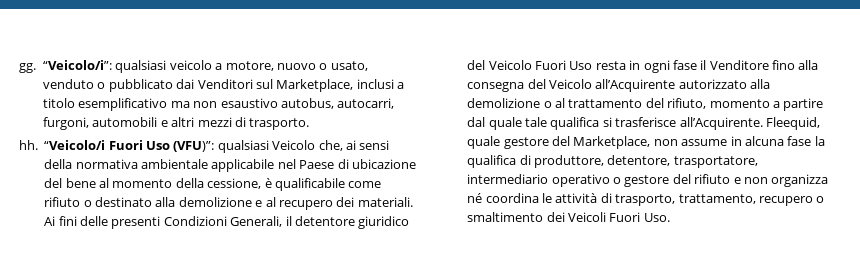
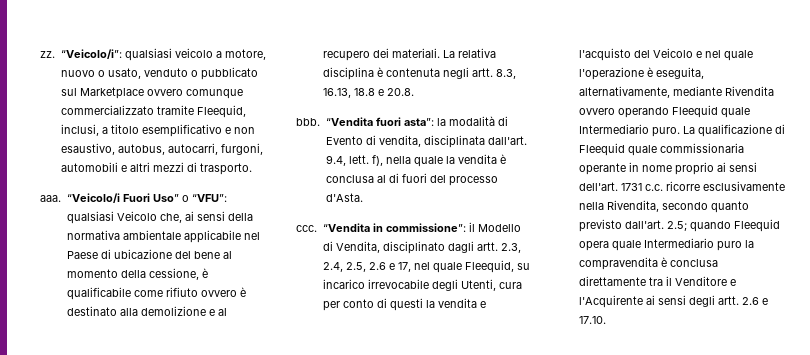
[19,63,36,73] gg. -> [40,51,55,58] zz.
[176,79,405,92] [43,98,278,111] dai Venditori sul Marketplace, inclusi a titolo esemplificativo ma non esaustivo -> [60,87,243,99] [60,105,246,118] [60,124,255,137] [60,143,115,155] sul Marketplace ovvero comunque commercializzato tramite Fleequid, inclusi, a titolo esemplificativo e non esaustivo,
[19,140,38,150] hh. -> [40,195,61,202] aaa.
[146,141,215,152] Uso (VFU)”: -> [152,194,227,202] Uso” o “VFU”:
[83,200,92,207] o -> [200,287,246,297] ovvero è
[44,216,410,229] [467,60,819,73] [467,79,771,92] [467,98,824,111] [467,117,820,130] [467,136,825,149] [467,155,758,168] [467,174,829,187] [467,193,825,206] [467,212,670,222] Ai fini delle presenti Condizioni Generali, il detentore giuridico del Veicolo Fuori Uso resta in ogni fase il Venditore fino alla consegna del Veicolo all’Acquirente autorizzato alla demolizione o al trattamento del rifiuto, momento a partire dal quale tale qualifica si trasferisce all’Acquirente. Fleequid, quale gestore del Marketplace, non assume in alcuna fase la qualifica di produttore, detentore, trasportatore, intermediario operativo o gestore del rifiuto e non organizza né coordina le attività di trasporto, trattamento, recupero o smaltimento dei Veicoli Fuori Uso. -> [442,48,496,58] [322,67,516,80] [322,88,414,98] [296,116,508,126] [325,135,527,148] [325,154,506,167] [325,173,498,186] [325,193,363,202] [296,222,521,232] [322,241,521,254] [322,260,530,273] [322,279,522,291] [322,298,486,311] [578,48,753,61] [578,67,704,80] [578,86,774,98] [578,105,750,118] [578,124,785,137] [578,143,744,156] [578,162,757,175] [578,181,785,191] [578,200,749,213] [578,219,780,232] [578,238,754,251] [578,257,718,270] [578,276,736,286] [578,295,768,308] [578,316,606,324] La relativa disciplina è contenuta negli artt. 8.3, 16.13, 18.8 e 20.8. // bbb. “Vendita fuori asta”: la modalità di Evento di vendita, disciplinata dall'art. 9.4, lett. f), nella quale la vendita è conclusa al di fuori del processo d'Asta. // ccc. “Vendita in commissione”: il Modello di Vendita, disciplinato dagli artt. 2.3, 2.4, 2.5, 2.6 e 17, nel quale Fleequid, su incarico irrevocabile degli Utenti, cura per conto di questi la vendita e l'acquisto del Veicolo e nel quale l'operazione è eseguita, alternativamente, mediante Rivendita ovvero operando Fleequid quale Intermediario puro. La qualificazione di Fleequid quale commissionaria operante in nome proprio ai sensi dell'art. 1731 c.c. ricorre esclusivamente nella Rivendita, secondo quanto previsto dall'art. 2.5; quando Fleequid opera quale Intermediario puro la compravendita è conclusa direttamente tra il Venditore e l'Acquirente ai sensi degli artt. 2.6 e 17.10.

